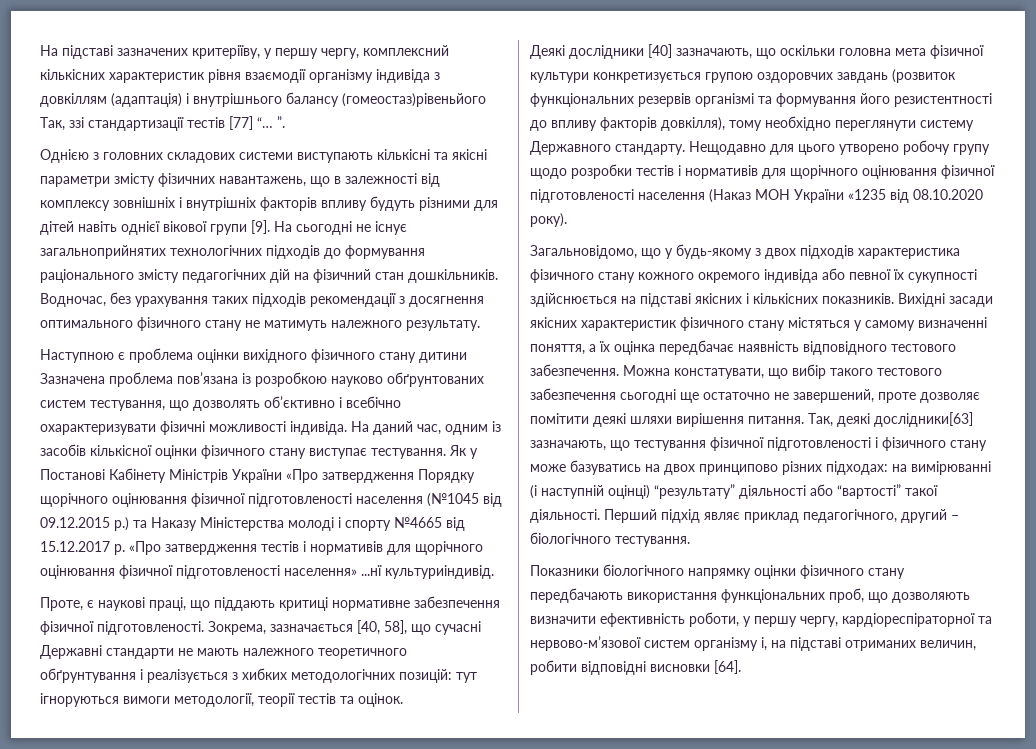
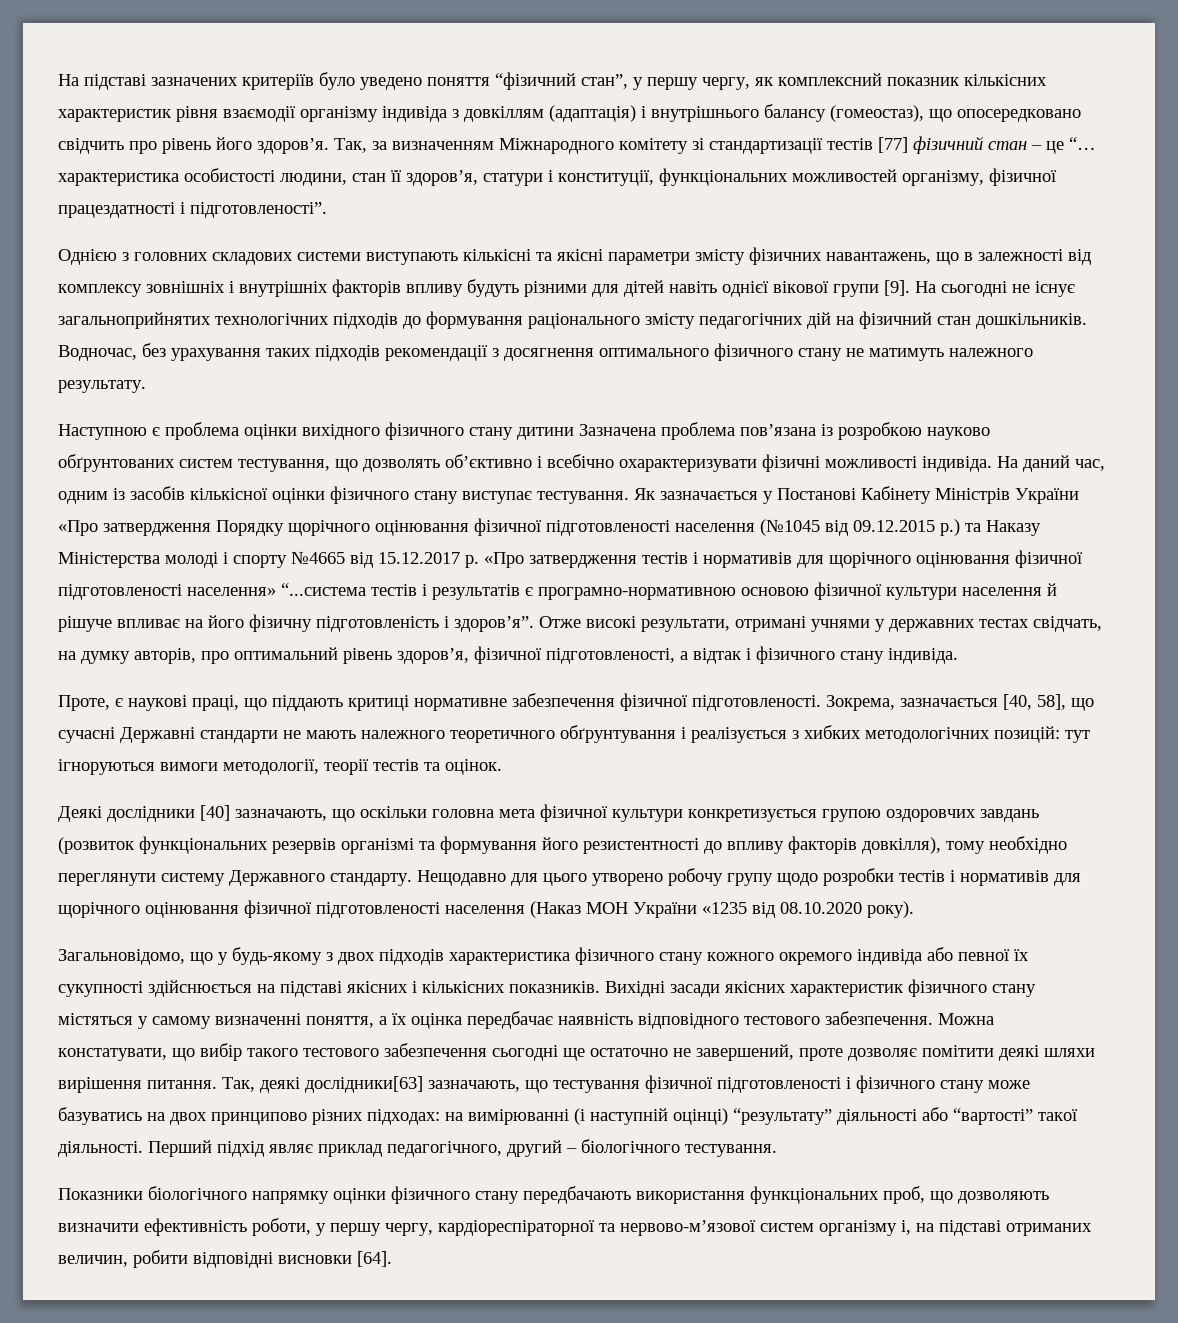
[192,45,449,59] критеріїву, у першу чергу, комплексний -> [242,72,959,90] критеріїв було уведено поняття “фізичний стан”, у першу чергу, як комплексний показник
[342,93,486,107] [40,116,285,131] (гомеостаз)рівеньйого Так, ззі стандартизації тестів [77] “… ”. -> [830,105,1081,122] [58,136,1096,154] [58,168,1057,186] [58,202,327,218] (гомеостаз), що опосередковано свідчить про рівень його здоров’я. Так, за визначенням Міжнародного комітету зі стандартизації тестів [77] фізичний стан – це “… характеристика особистості людини, стан її здоров’я, статури і конституції, функціональних можливостей організму, фізичної працездатності і підготовленості”.
(467, 450) none -> [660,491,758,500] зазначається
[361,565,494,579] ...нї культуриіндивід. -> [281,582,1057,600] [58,614,1102,632] [58,646,958,664] “...система тестів і результатів є програмно-нормативною основою фізичної культури населення й рішуче впливає на його фізичну підготовленість і здоров’я”. Отже високі результати, отримані учнями у державних тестах свідчать, на думку авторів, про оптимальний рівень здоров’я, фізичної підготовленості, а відтак і фізичного стану індивіда.

